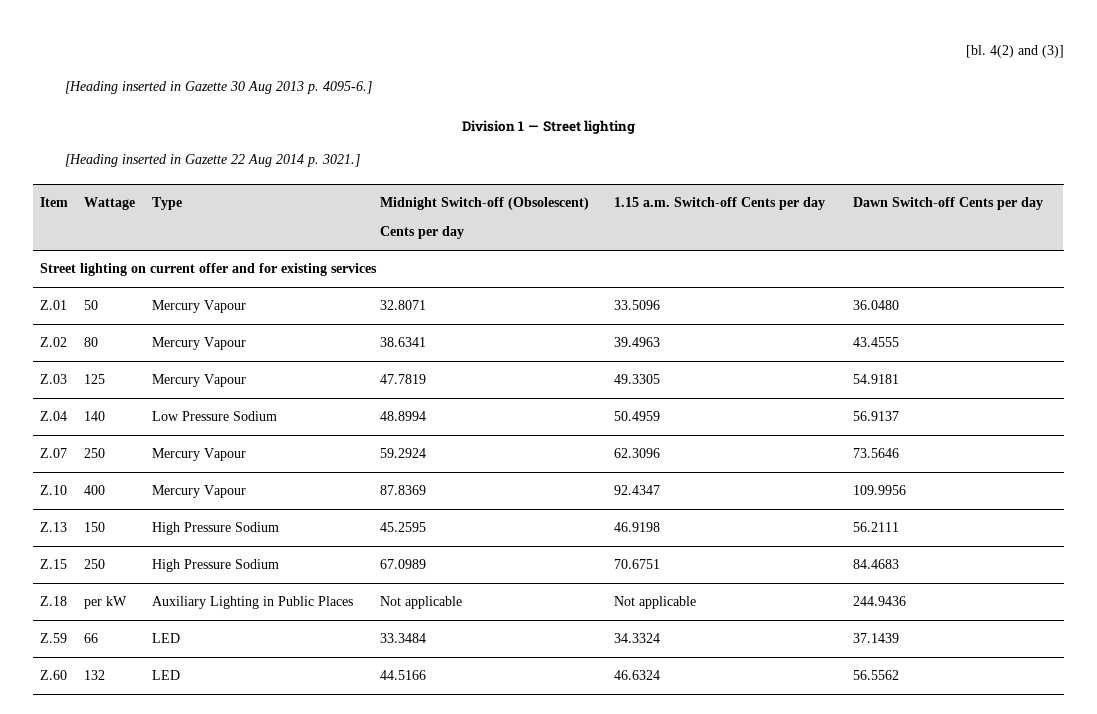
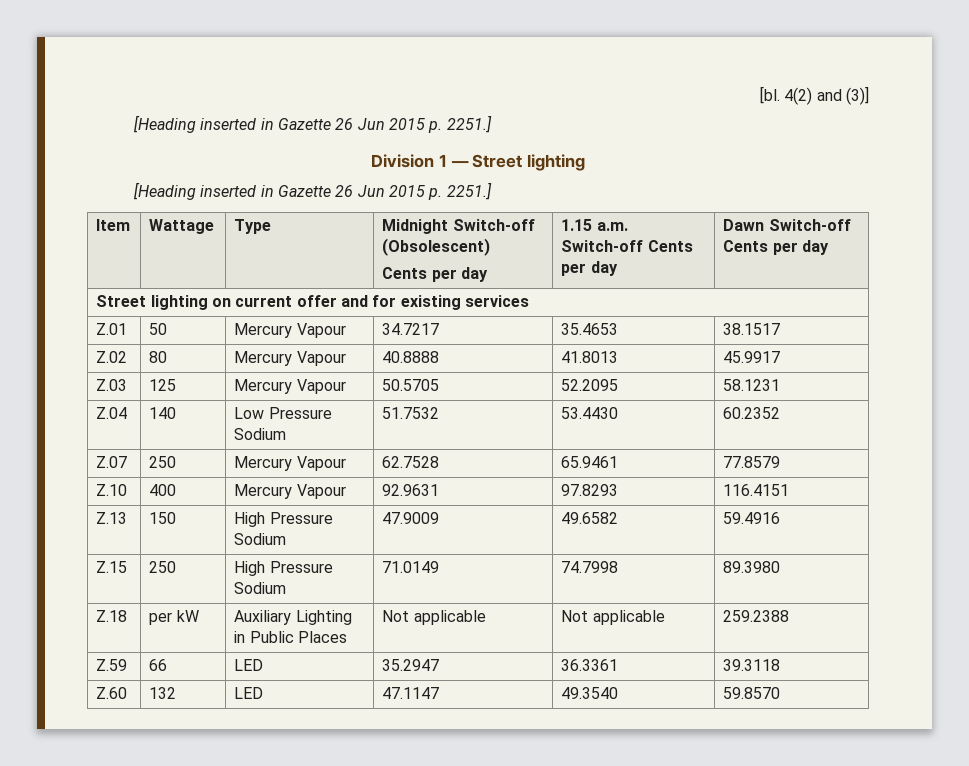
[229,81,372,94] 30 Aug 2013 p. 4095-6.] -> [335,115,492,133] 26 Jun 2015 p. 2251.]
[230,154,360,167] 22 Aug 2014 p. 3021.] -> [335,182,492,200] 26 Jun 2015 p. 2251.]
[379,300,426,310] [613,300,660,310] [852,300,899,310] 32.8071 | 33.5096 | 36.0480 -> [382,323,440,335] [561,323,619,335] [723,323,781,335] 34.7217 | 35.4653 | 38.1517
[379,337,426,347] [613,337,660,347] [852,337,899,347] 38.6341 | 39.4963 | 43.4555 -> [382,351,440,363] [561,351,619,363] [723,351,781,363] 40.8888 | 41.8013 | 45.9917
[379,374,426,384] [613,374,660,384] [852,374,899,384] 47.7819 | 49.3305 | 54.9181 -> [382,379,440,391] [561,379,619,391] [723,379,781,391] 50.5705 | 52.2095 | 58.1231
[379,411,426,421] [613,411,660,421] [852,411,899,421] 48.8994 | 50.4959 | 56.9137 -> [382,407,440,419] [561,407,619,419] [723,407,781,419] 51.7532 | 53.4430 | 60.2352
[379,448,426,458] [613,448,660,458] [852,448,899,458] 59.2924 | 62.3096 | 73.5646 -> [382,456,440,468] [561,456,619,468] [723,456,781,468] 62.7528 | 65.9461 | 77.8579
[379,485,426,495] [613,485,660,495] [852,485,906,495] 87.8369 | 92.4347 | 109.9956 -> [382,484,440,496] [561,484,619,496] [723,484,790,496] 92.9631 | 97.8293 | 116.4151
[379,522,426,532] [613,522,660,532] [852,522,899,532] 45.2595 | 46.9198 | 56.2111 -> [382,512,440,524] [561,512,619,524] [723,512,781,524] 47.9009 | 49.6582 | 59.4916
[379,559,426,569] [613,559,660,569] [852,559,899,569] 67.0989 | 70.6751 | 84.4683 -> [382,561,440,573] [561,561,619,573] [723,561,781,573] 71.0149 | 74.7998 | 89.3980
[852,596,906,606] 244.9436 -> [723,610,790,622] 259.2388
[379,633,426,643] [613,633,660,643] [852,633,899,643] 33.3484 | 34.3324 | 37.1439 -> [382,659,440,671] [561,659,619,671] [723,659,781,671] 35.2947 | 36.3361 | 39.3118
[379,670,426,680] [613,670,660,680] [852,670,899,680] 44.5166 | 46.6324 | 56.5562 -> [382,687,440,699] [561,687,619,699] [723,687,781,699] 47.1147 | 49.3540 | 59.8570

